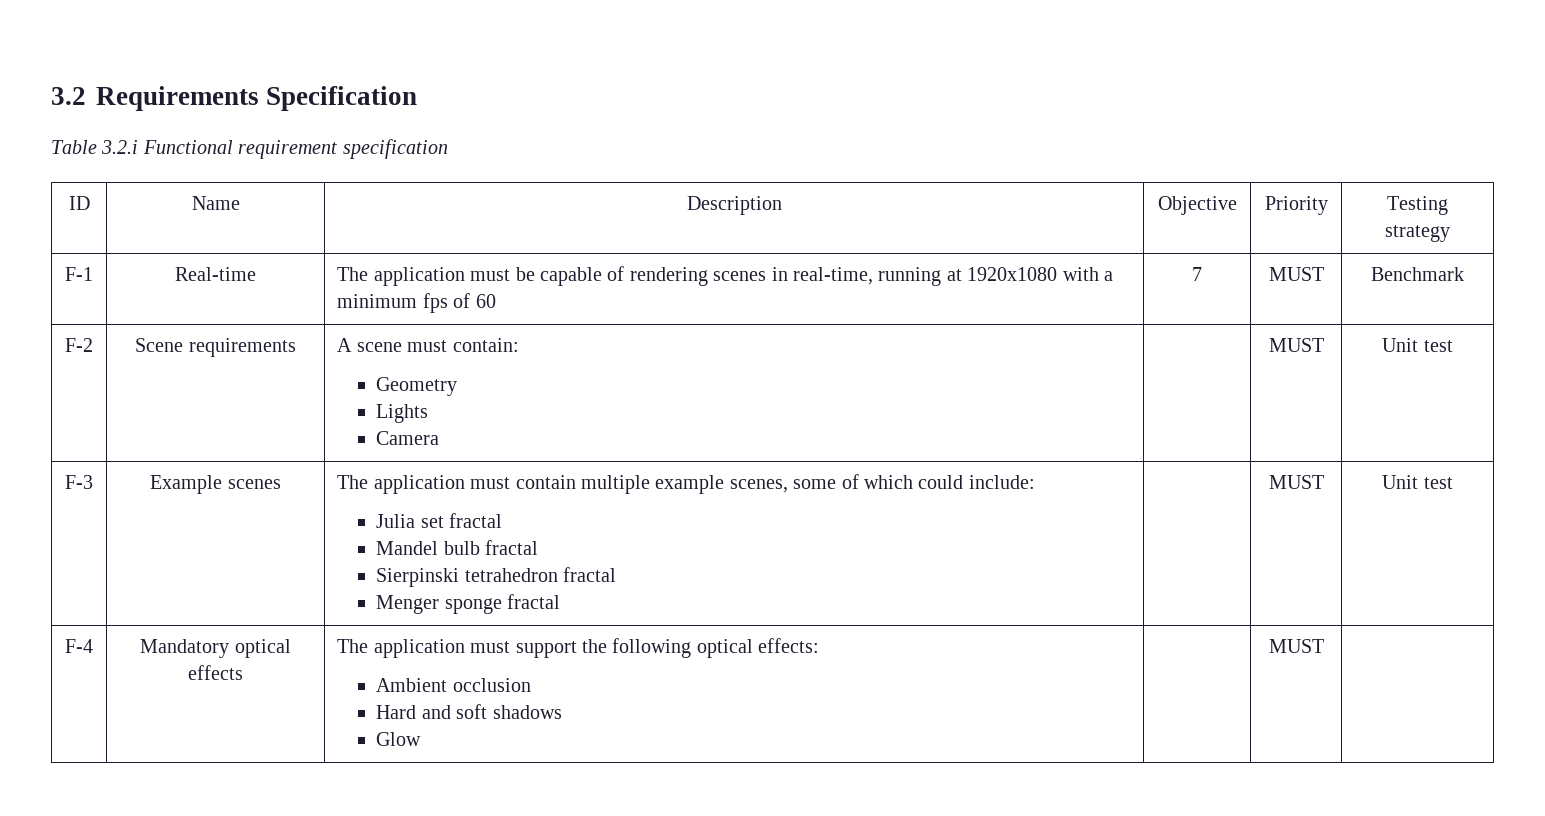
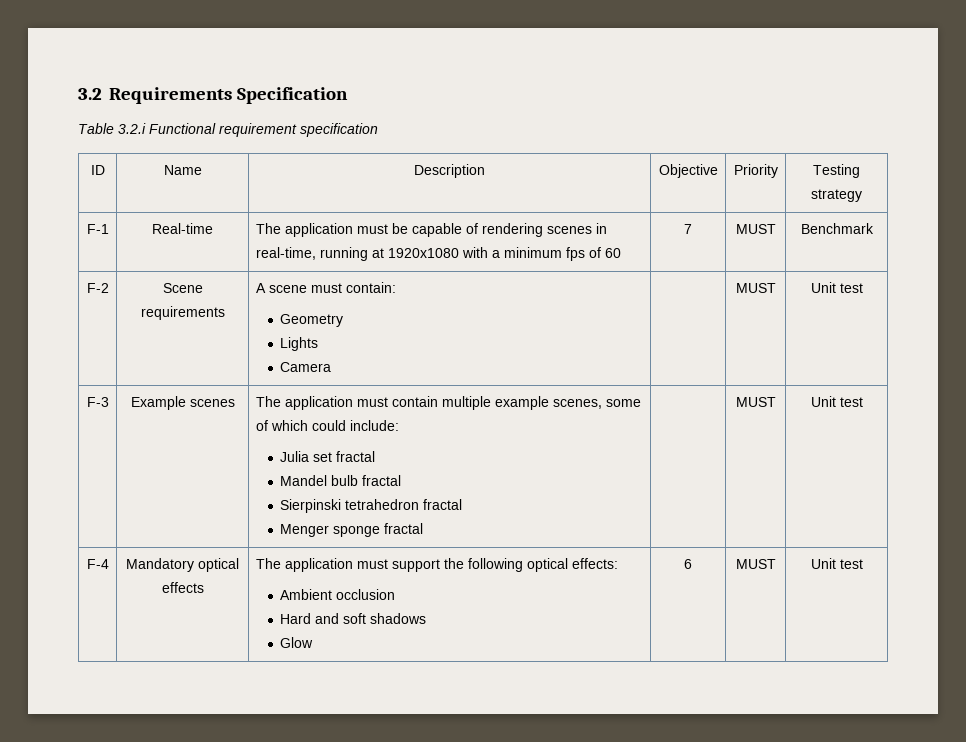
[1268,639,1324,653] | MUST | -> [684,559,692,569] [735,559,776,569] [810,558,863,569] 6 | MUST | Unit test

